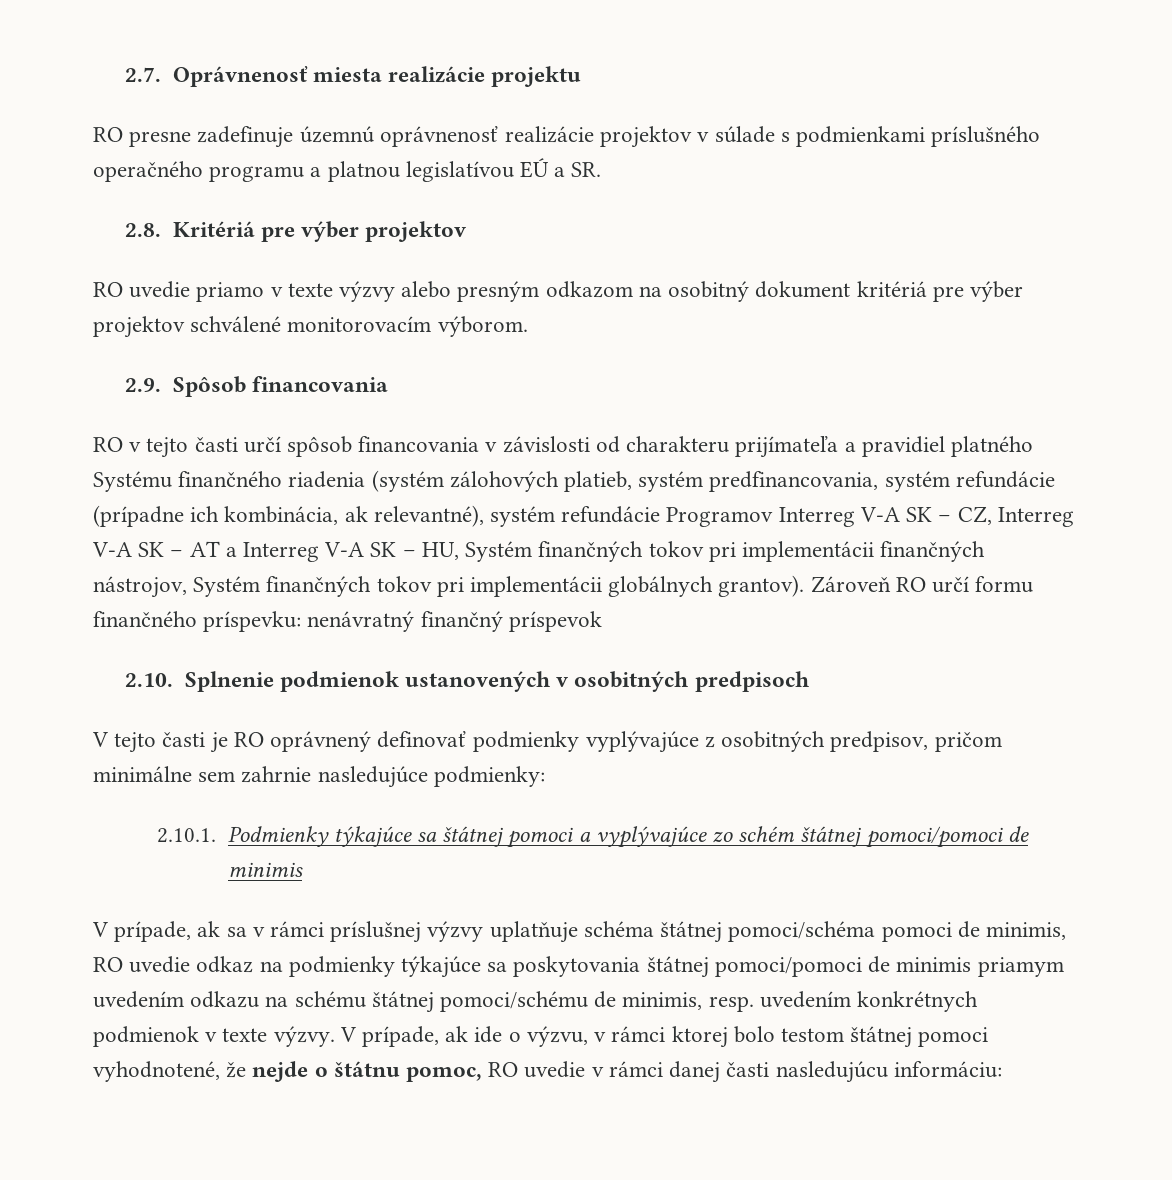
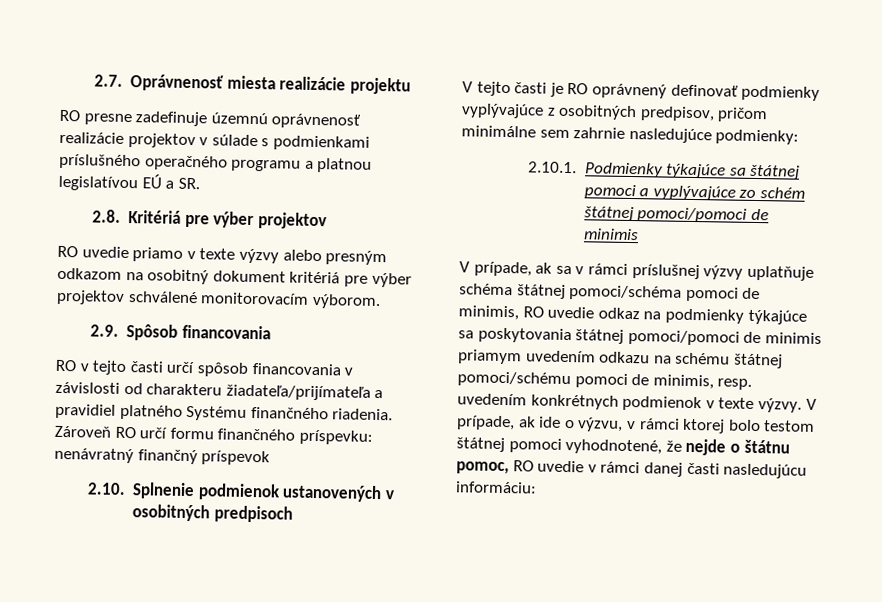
[735,435,839,458] prijímateľa -> [225,384,371,401] žiadateľa/prijímateľa
[288,470,1055,492] [93,505,1074,527] [92,541,986,562] [93,575,805,598] riadenia (systém zálohových platieb, systém predfinancovania, systém refundácie (prípadne ich kombinácia, ak relevantné), systém refundácie Programov Interreg V-A SK – CZ, Interreg V-A SK – AT a Interreg V-A SK – HU, Systém finančných tokov pri implementácii finančných nástrojov, Systém finančných tokov pri implementácii globálnych grantov). -> [332,408,394,421] riadenia.
(589, 1001) none -> [574,373,628,388] pomoci

